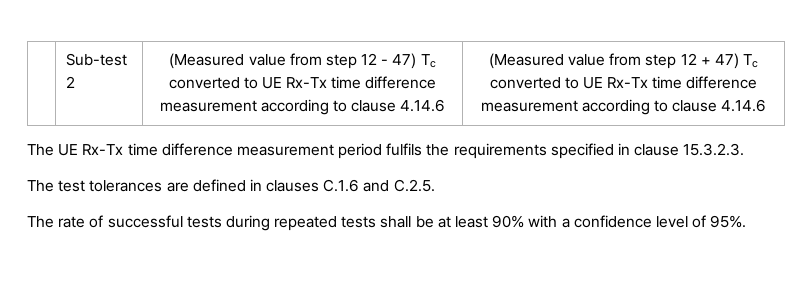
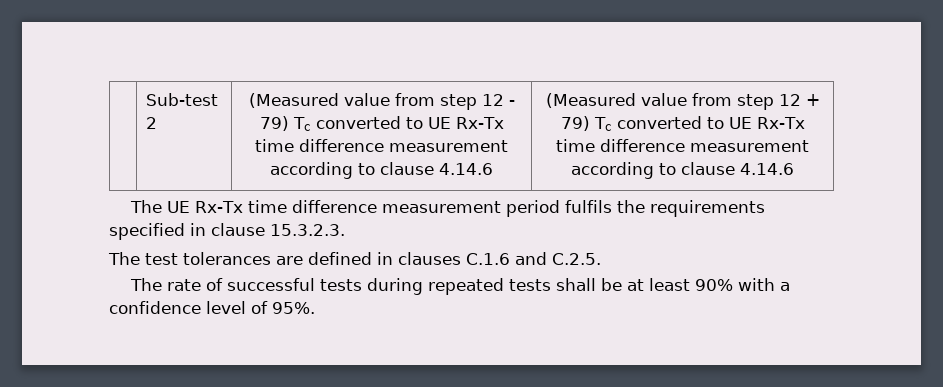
[392,53,417,69] 47) -> [259,116,289,131] 79)
[714,53,739,69] 47) -> [560,116,590,131] 79)

